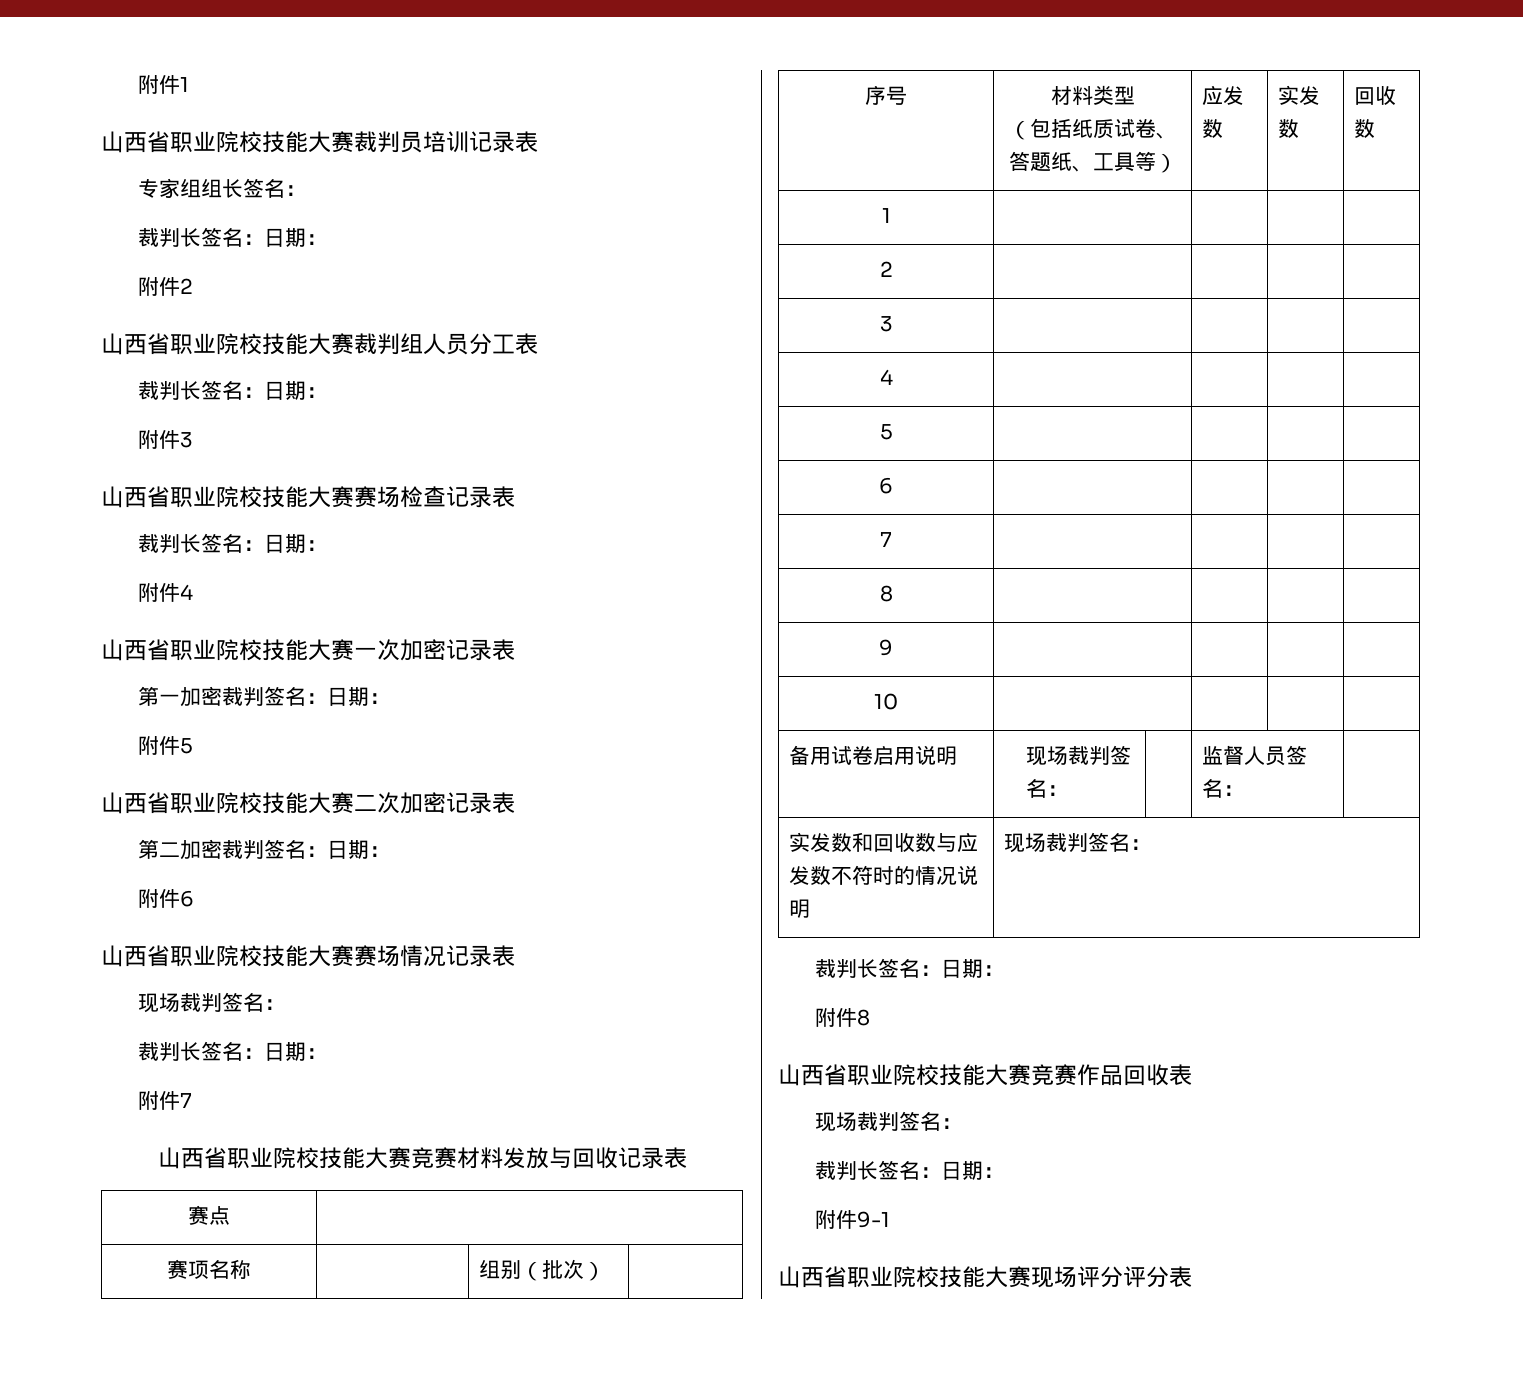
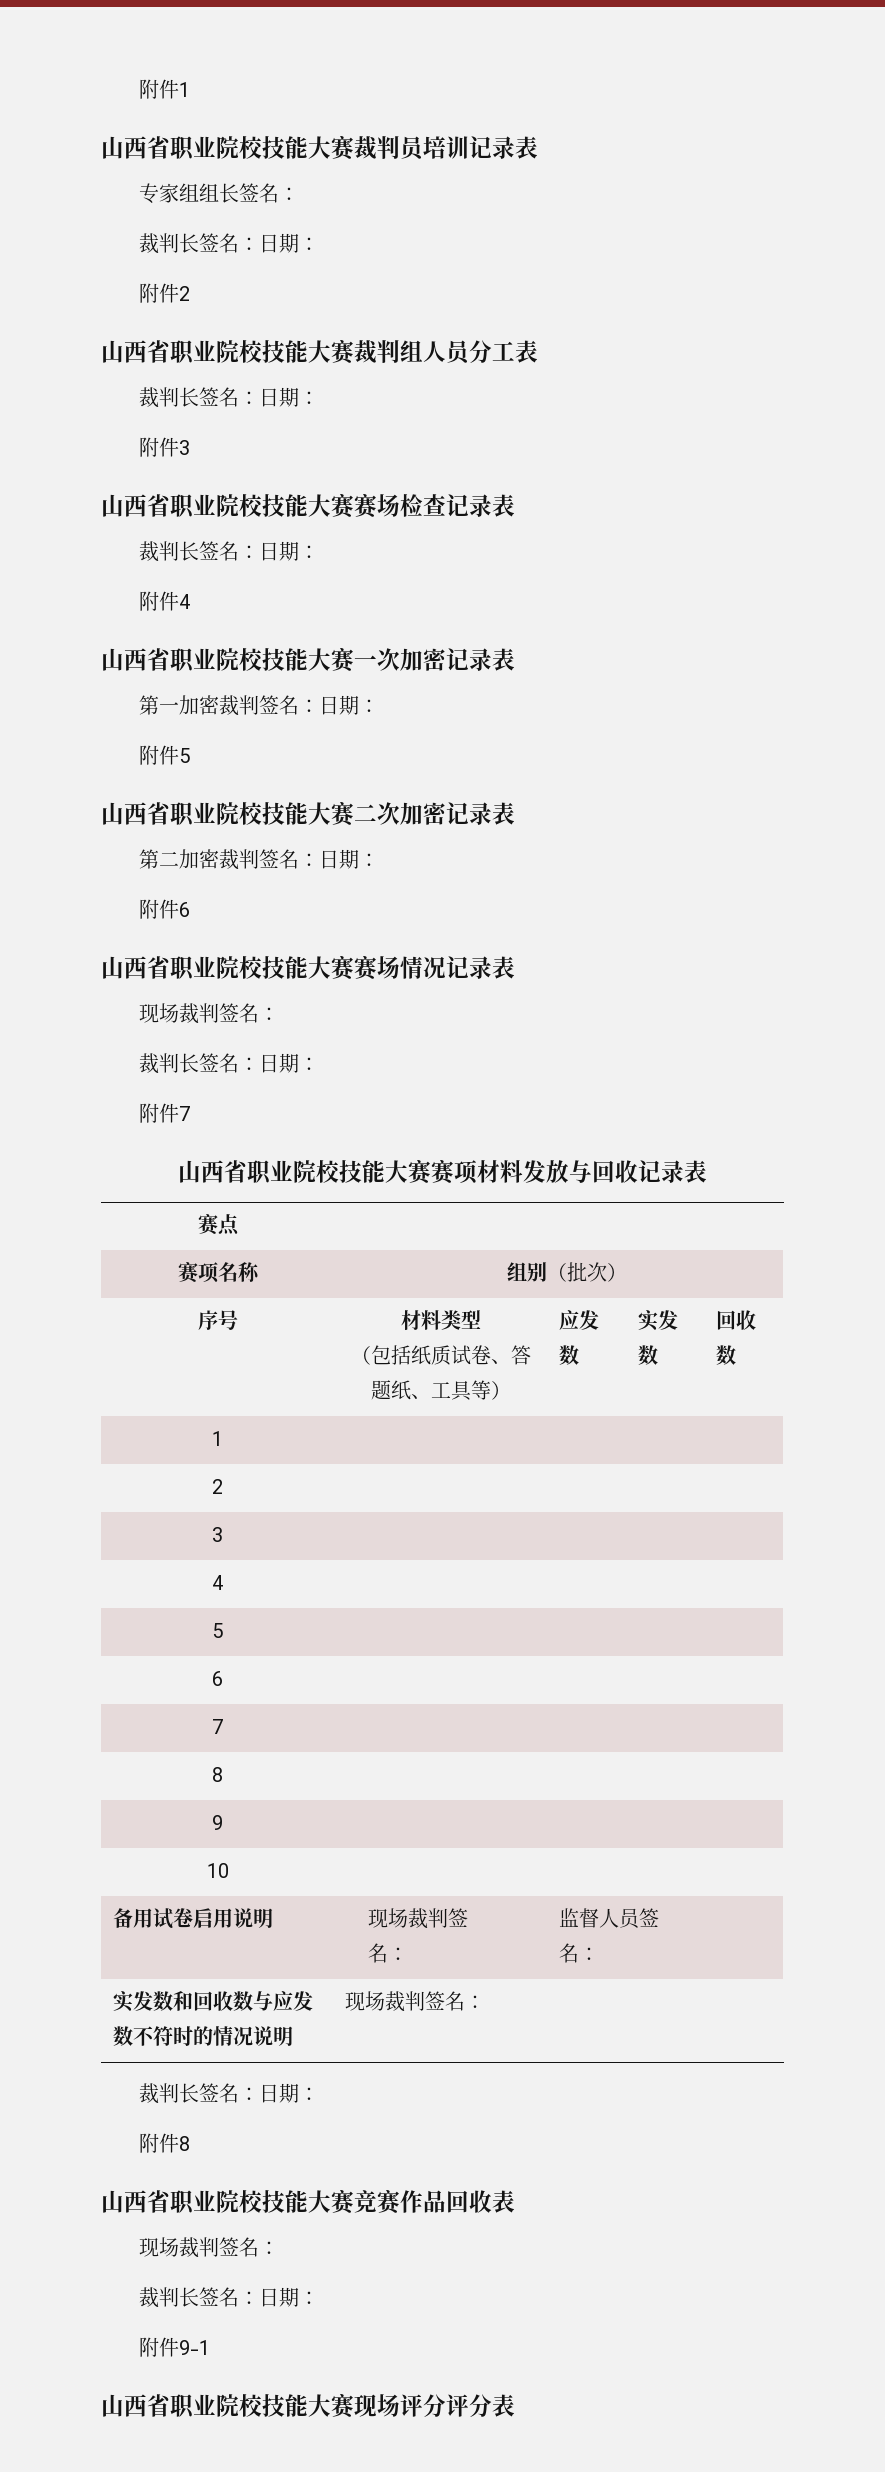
[410,1147,457,1169] 竞赛 -> [431,1159,478,1185] 赛项

